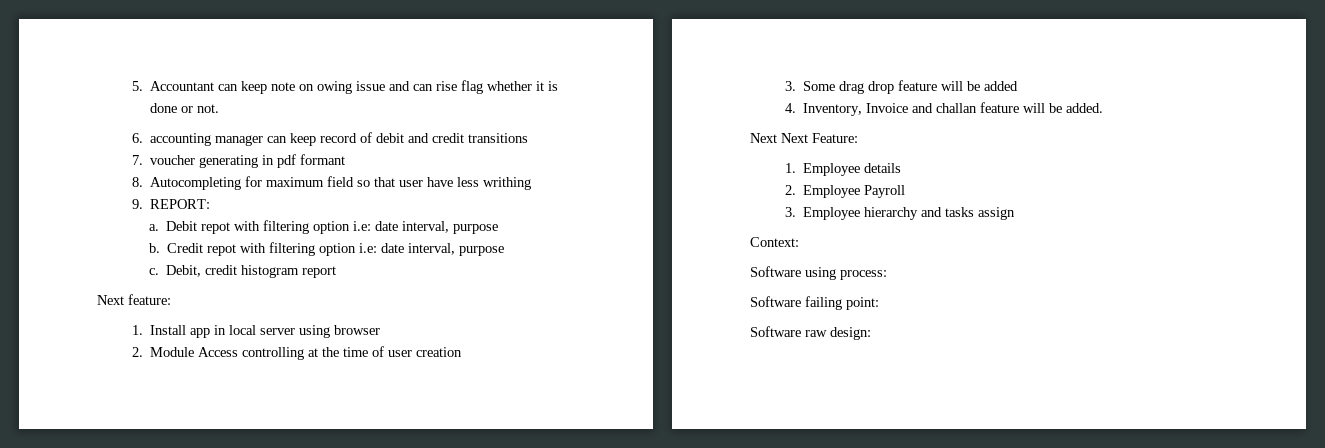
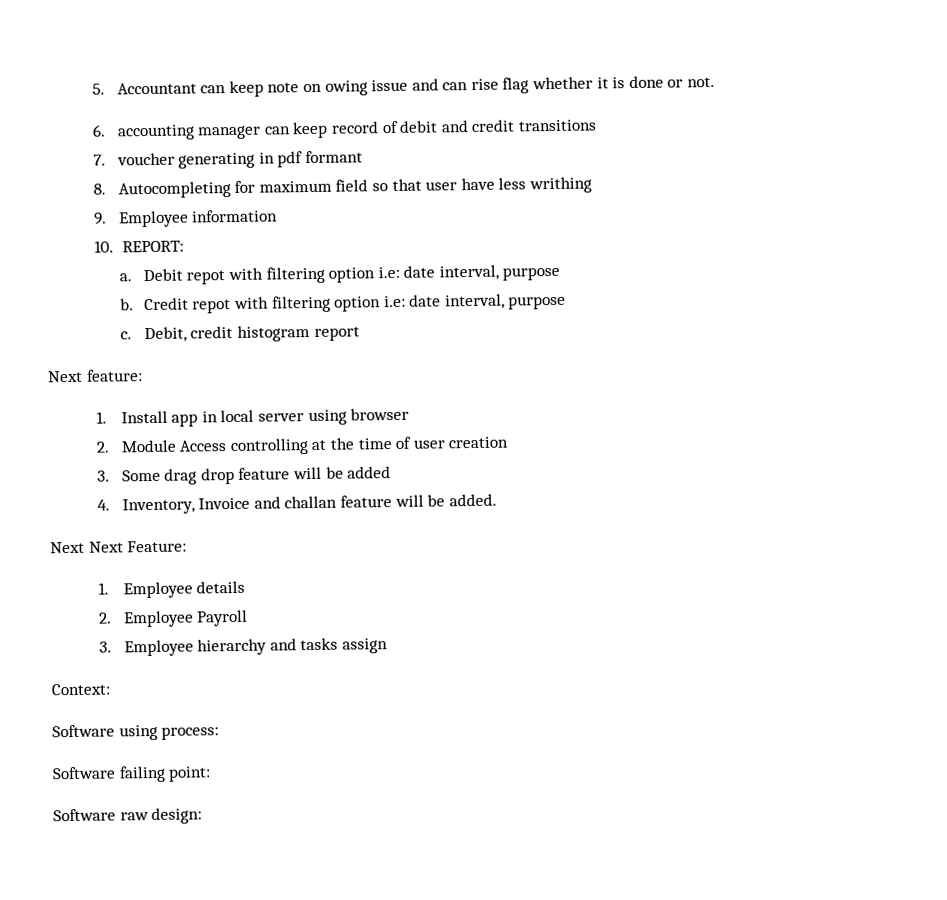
(143, 204) none -> [118,209,279,228] [94,240,115,253] Employee information // 10.

